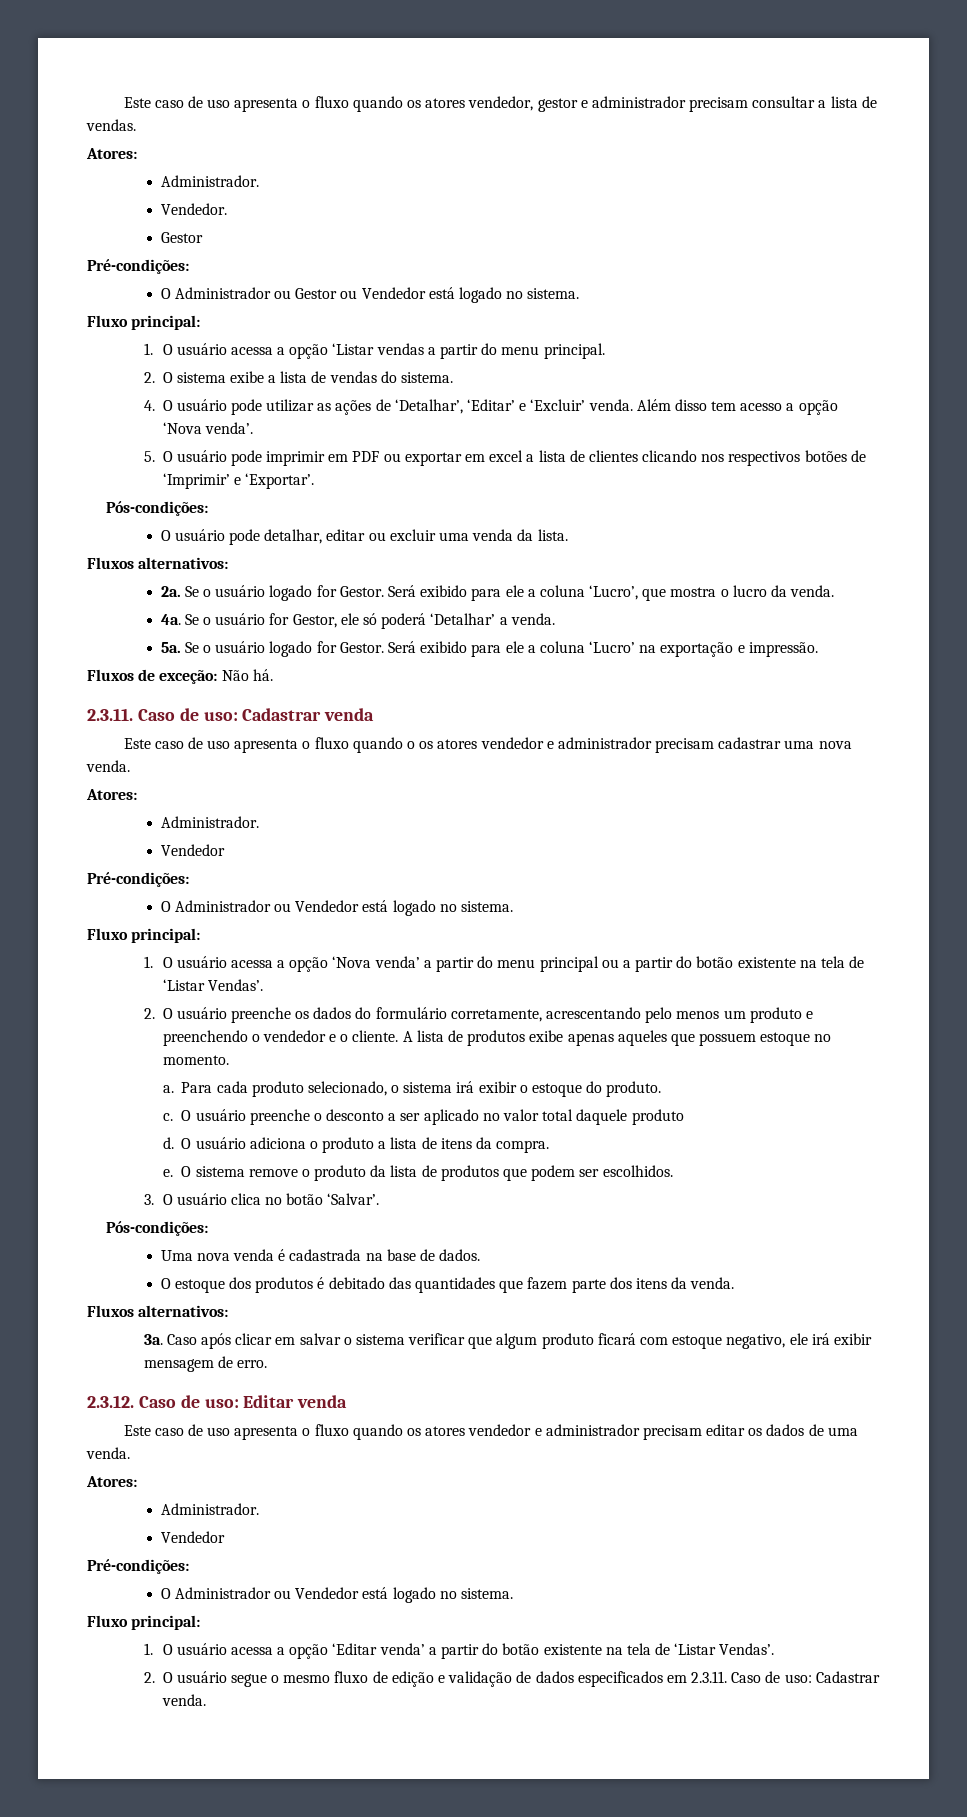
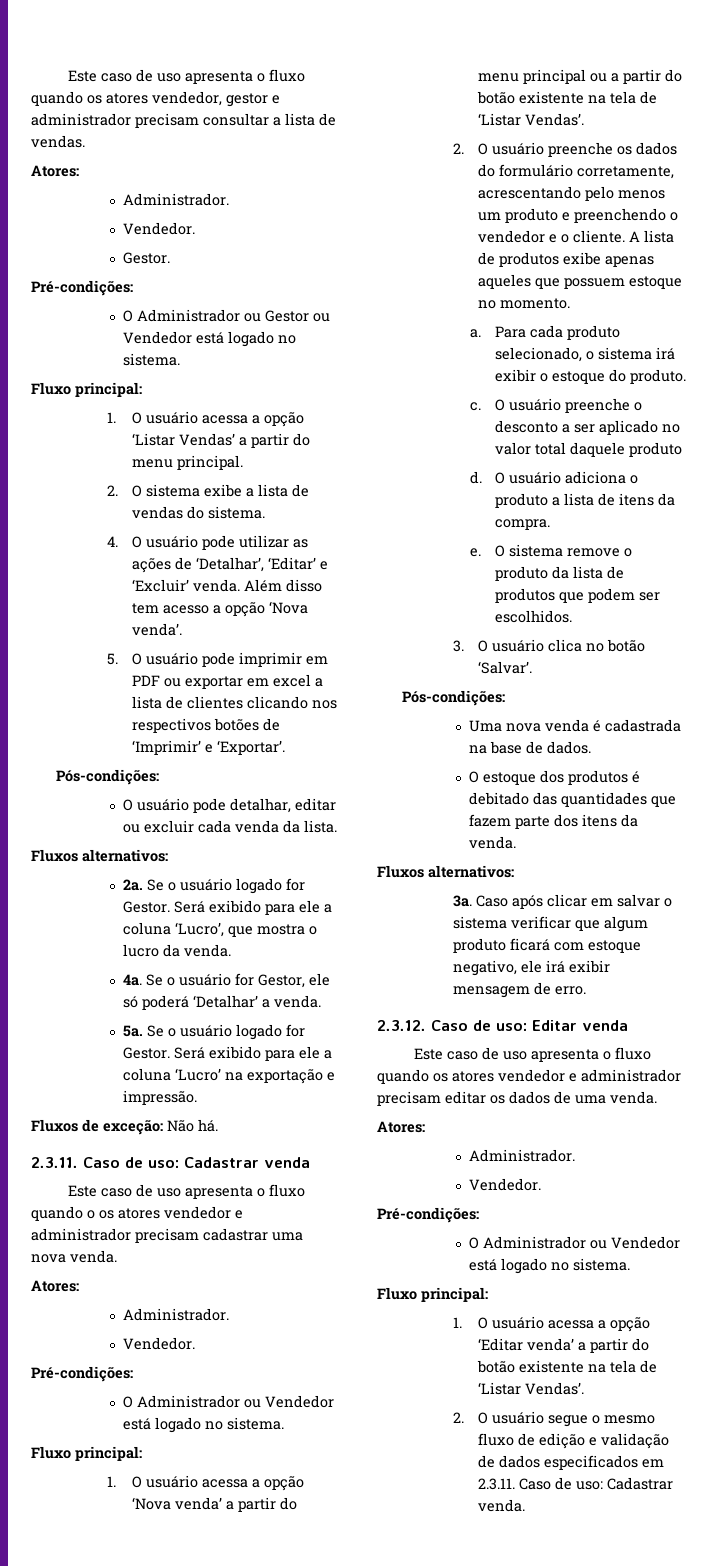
[160,232,203,243] Gestor -> [122,252,170,264] Gestor.
[376,343,424,355] vendas -> [179,433,236,446] Vendas’
[438,532,469,541] uma -> [197,820,231,833] cada
[160,844,225,856] Vendedor -> [122,1337,195,1350] Vendedor.
[160,1531,225,1543] Vendedor -> [468,1178,541,1191] Vendedor.

